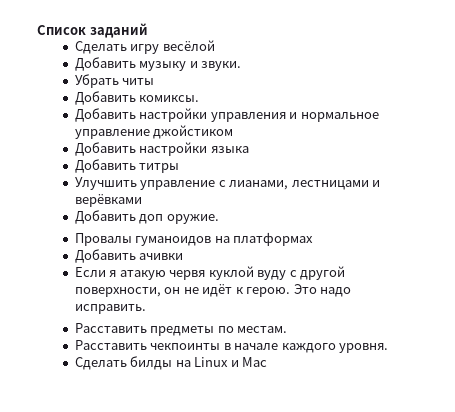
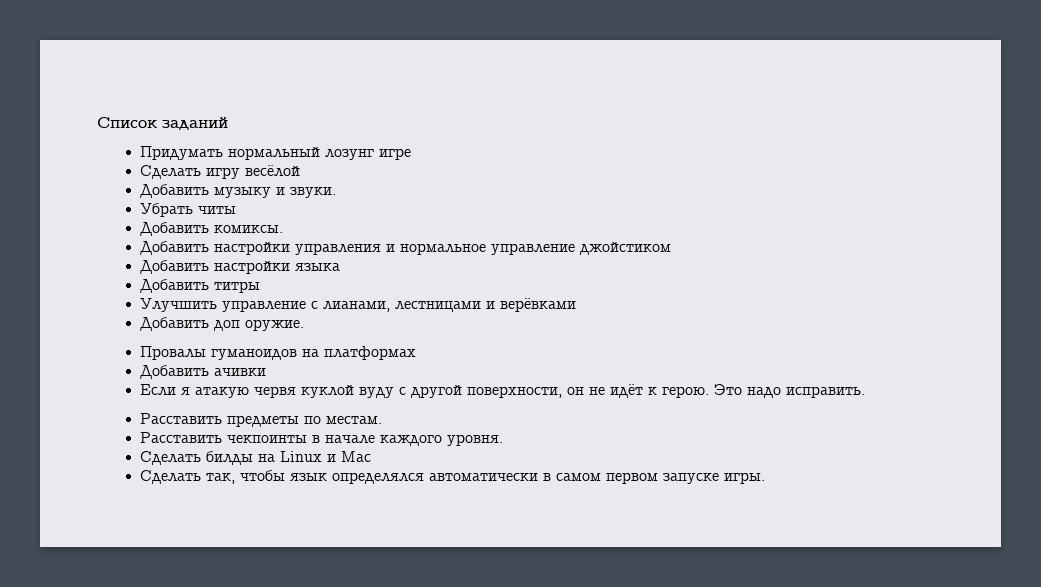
(148, 30) none -> [140,146,412,160] // Придумать нормальный лозунг игре
(268, 362) none -> [140,470,766,484] // Сделать так, чтобы язык определялся автоматически в самом первом запуске игры.

